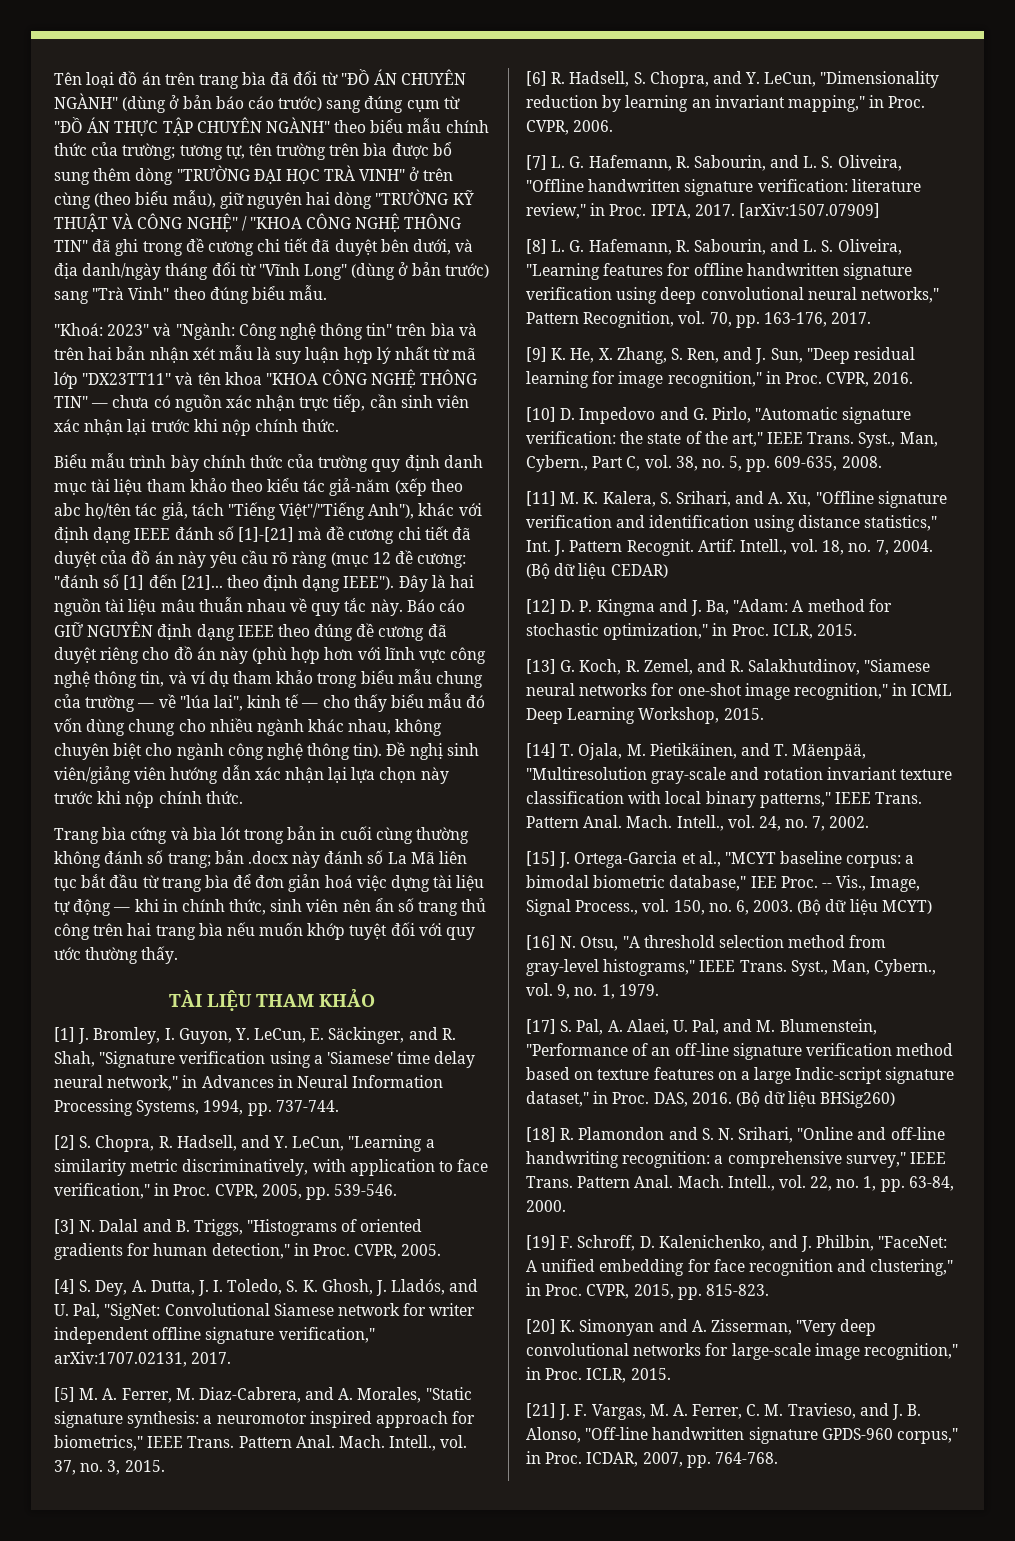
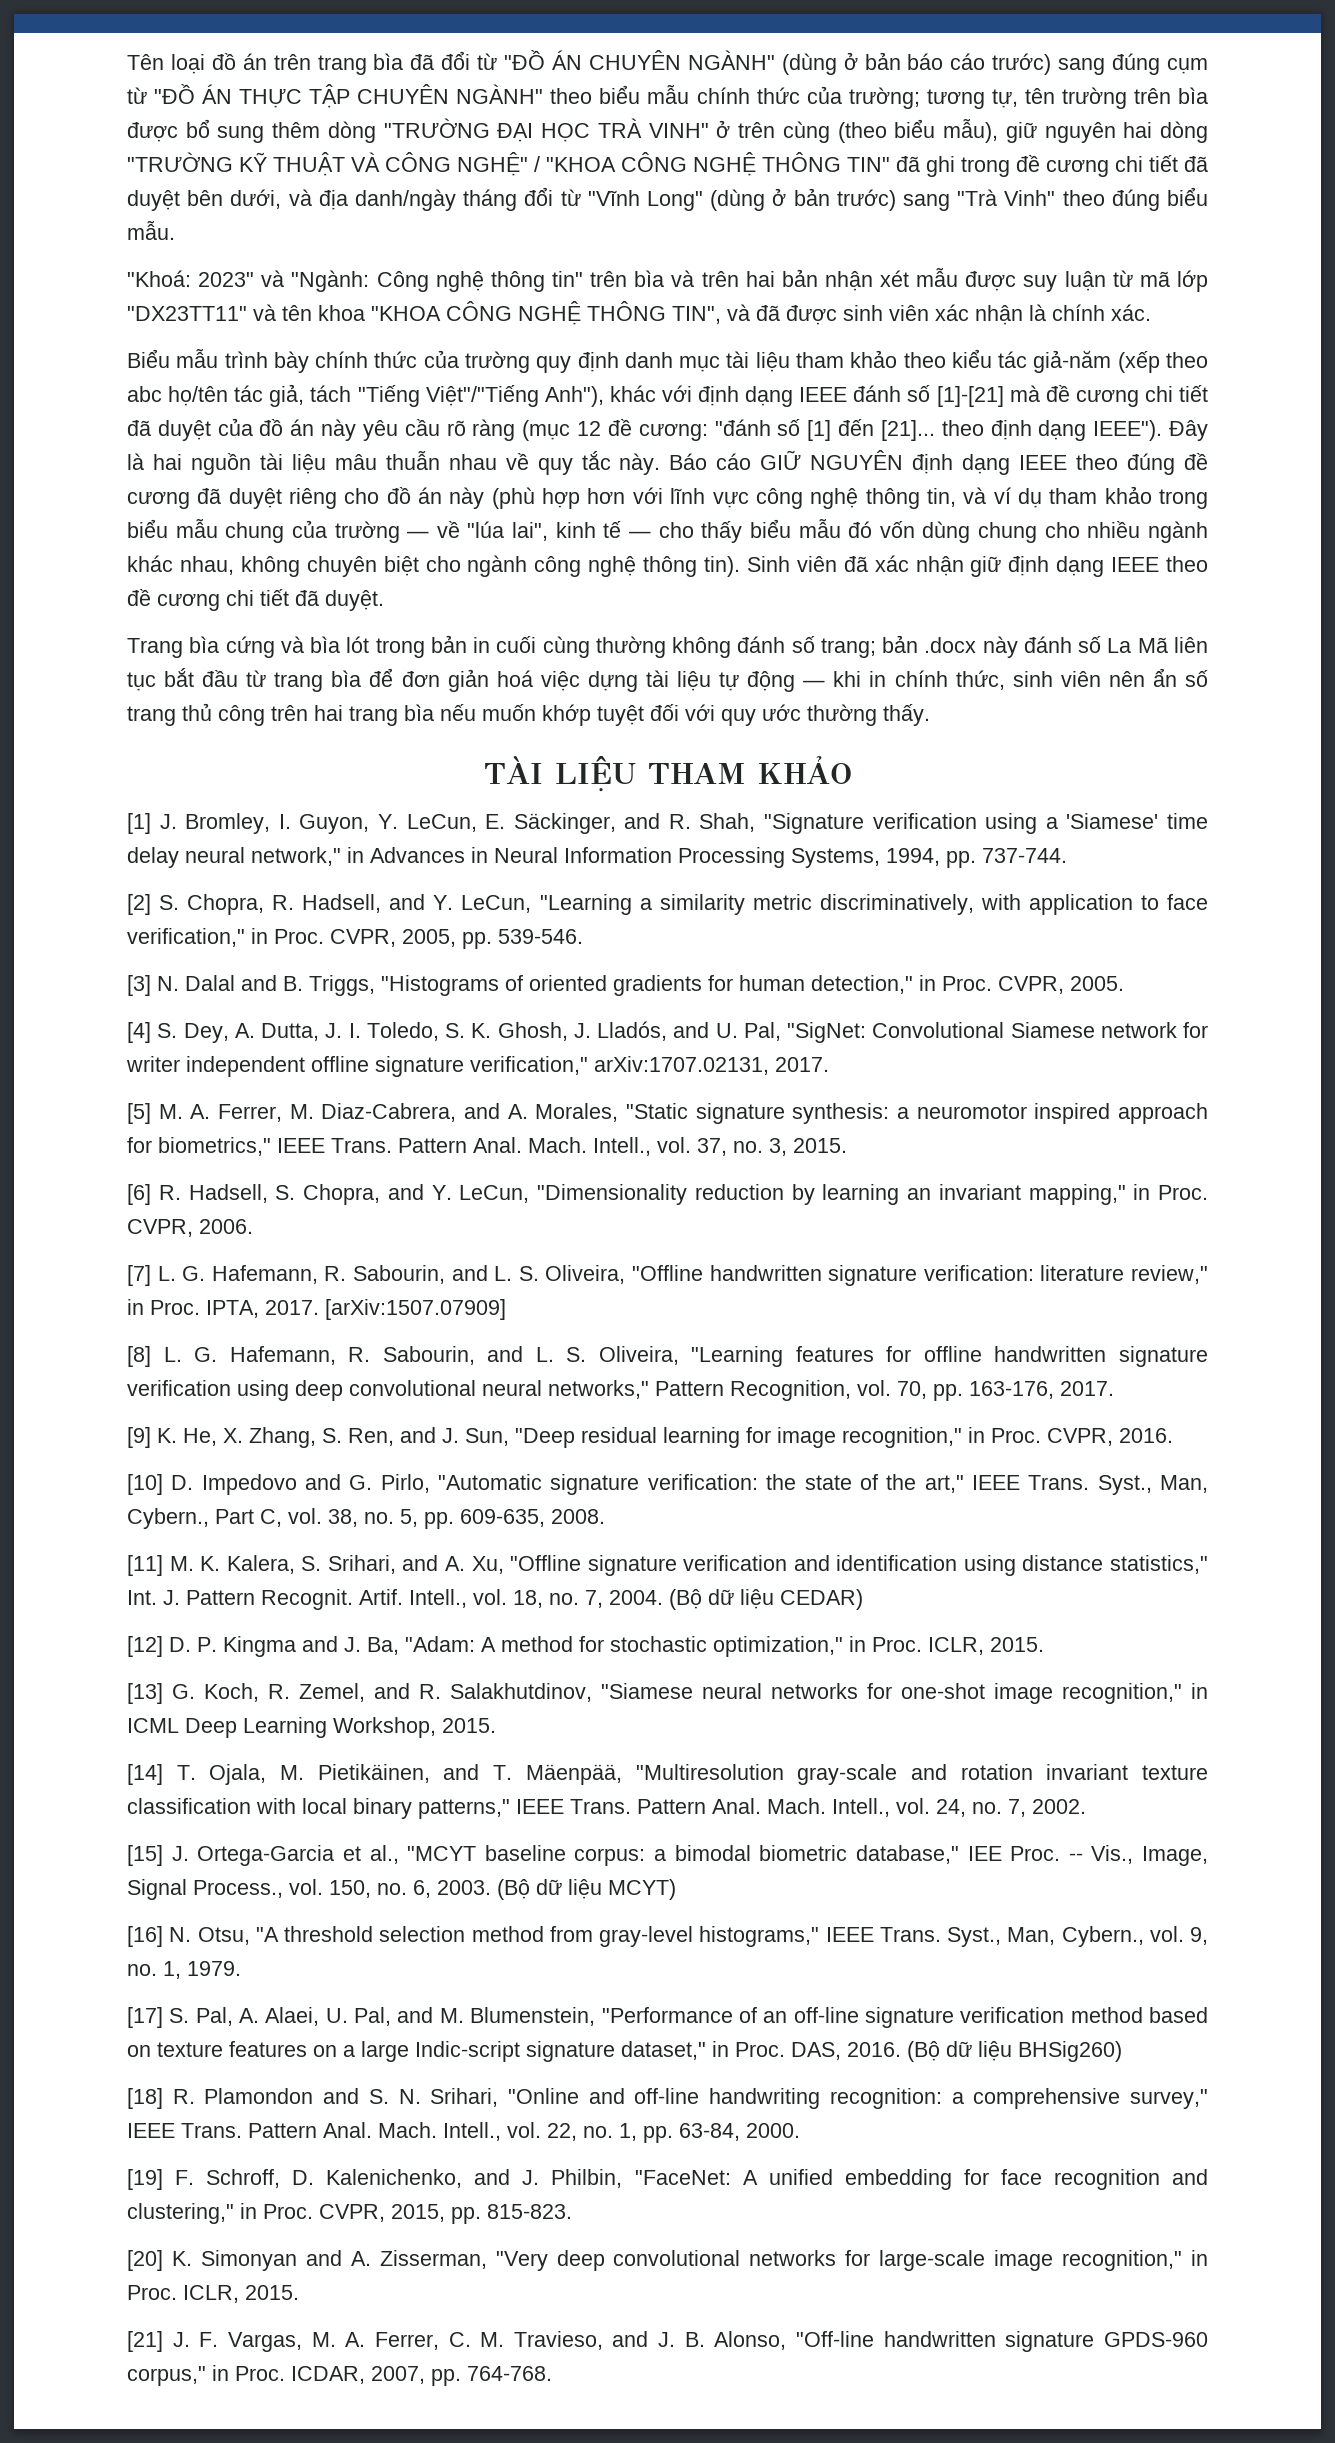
[257,347,272,360] là -> [965,271,1017,291] được
[343,346,431,364] hợp lý nhất -> (1106, 281) none
[54,394,470,412] [54,419,340,436] TIN" — chưa có nguồn xác nhận trực tiếp, cần sinh viên xác nhận lại trước khi nộp chính thức. -> [672,304,1151,325] TIN", và đã được sinh viên xác nhận là chính xác.
[386,742,479,760] [54,765,449,784] [54,791,243,808] Đề nghị sinh viên/giảng viên hướng dẫn xác nhận lại lựa chọn này trước khi nộp chính thức. -> [746,555,1208,577] [127,589,384,611] Sinh viên đã xác nhận giữ định dạng IEEE theo đề cương chi tiết đã duyệt.

